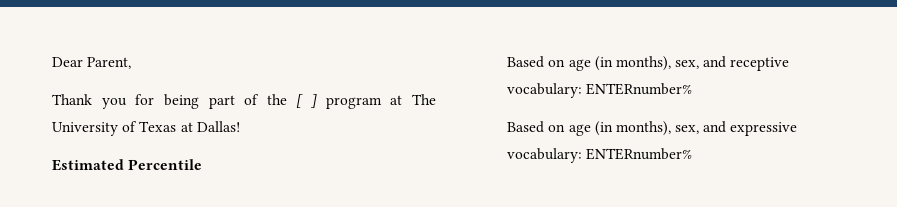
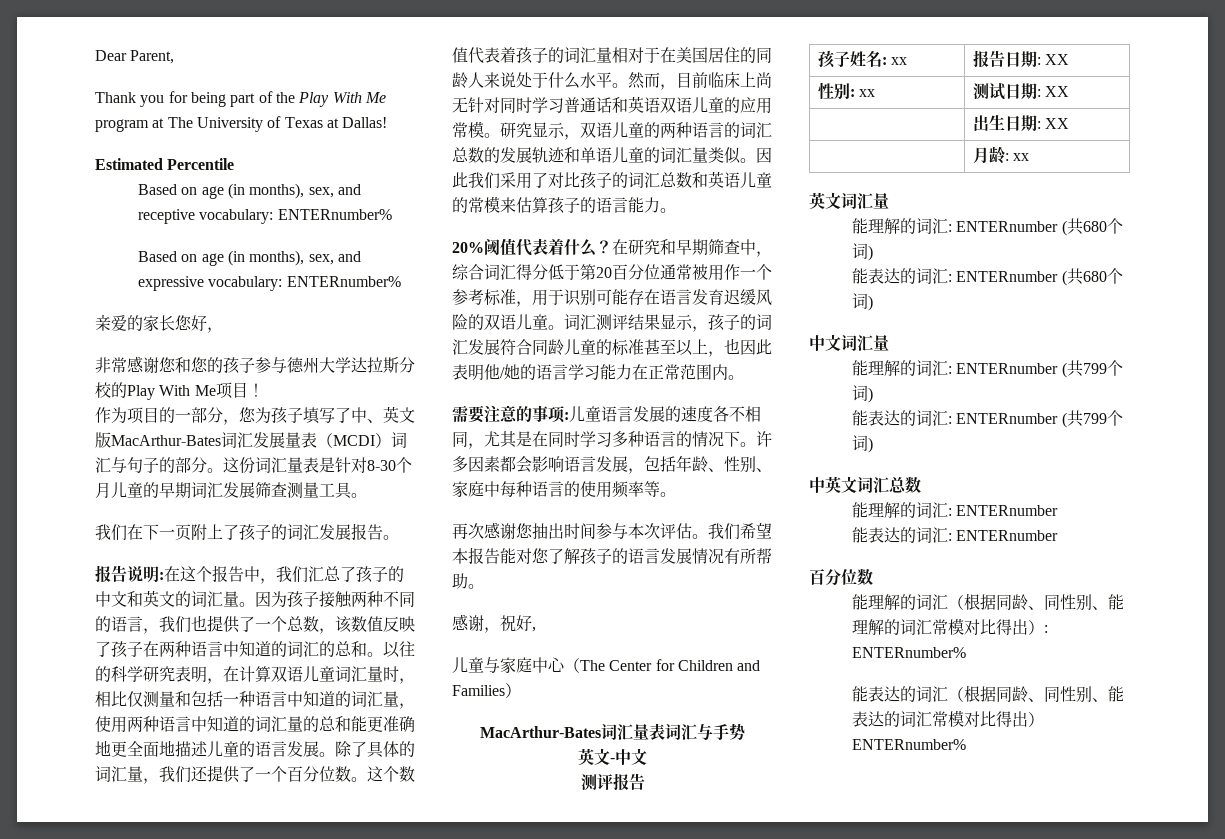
[296,94,318,108] [ ] -> [298,92,386,107] Play With Me
(693, 154) none -> [95,315,223,333] [95,356,415,374] [95,382,264,400] [95,406,415,425] [95,432,407,448] [95,457,412,474] [95,482,367,499] [95,523,399,541] [95,565,404,584] [95,590,415,608] [95,615,415,634] [95,641,415,658] [95,666,415,684] [95,691,415,709] [95,716,415,733] [95,740,415,758] [95,765,415,784] [452,47,772,64] [452,72,772,90] [452,96,772,114] [452,121,772,140] [452,147,772,164] [452,171,772,189] [452,196,676,214] [452,238,772,257] [452,264,772,281] [452,289,772,307] [452,314,772,332] [452,338,772,357] [452,364,744,381] [452,405,761,423] [452,431,772,449] [452,455,772,474] [452,481,676,498] [452,522,772,540] [452,547,772,565] [452,573,484,589] [452,614,536,633] [452,657,761,674] [452,683,521,698] [480,723,745,740] [578,748,647,766] [580,773,645,791] [817,50,907,68] [972,50,1069,68] [817,82,875,99] [972,83,1069,100] [972,115,1069,132] [972,146,1029,164] [809,192,889,210] [851,218,1123,236] [851,243,873,261] [851,268,1123,286] [851,293,873,311] [809,334,889,352] [851,360,1123,378] [851,385,873,403] [851,410,1123,428] [851,435,873,453] [809,476,921,494] [851,502,1059,518] [851,527,1059,543] [809,568,873,586] [851,593,1124,611] [851,618,1048,635] [851,647,966,658] [851,685,1124,703] [851,710,1044,727] [851,739,966,750] // 亲爱的家长您好， // 非常感谢您和您的孩子参与德州大学达拉斯分校的Play With Me项目！ // 作为项目的一部分，您为孩子填写了中、英文版MacArthur-Bates词汇发展量表（MCDI）词汇与句子的部分。这份词汇量表是针对8-30个月儿童的早期词汇发展筛查测量工具。 // 我们在下一页附上了孩子的词汇发展报告。 // 报告说明:在这个报告中，我们汇总了孩子的中文和英文的词汇量。因为孩子接触两种不同的语言，我们也提供了一个总数，该数值反映了孩子在两种语言中知道的词汇的总和。以往的科学研究表明，在计算双语儿童词汇量时，相比仅测量和包括一种语言中知道的词汇量，使用两种语言中知道的词汇量的总和能更准确地更全面地描述儿童的语言发展。除了具体的词汇量，我们还提供了一个百分位数。这个数值代表着孩子的词汇量相对于在美国居住的同龄人来说处于什么水平。然而，目前临床上尚无针对同时学习普通话和英语双语儿童的应用常模。研究显示，双语儿童的两种语言的词汇总数的发展轨迹和单语儿童的词汇量类似。因此我们采用了对比孩子的词汇总数和英语儿童的常模来估算孩子的语言能力。 // 20%阈值代表着什么？在研究和早期筛查中，综合词汇得分低于第20百分位通常被用作一个参考标准，用于识别可能存在语言发育迟缓风险的双语儿童。词汇测评结果显示，孩子的词汇发展符合同龄儿童的标准甚至以上，也因此表明他/她的语言学习能力在正常范围内。 // 需要注意的事项:儿童语言发展的速度各不相同，尤其是在同时学习多种语言的情况下。许多因素都会影响语言发展，包括年龄、性别、家庭中每种语言的使用频率等。 // 再次感谢您抽出时间参与本次评估。我们希望本报告能对您了解孩子的语言发展情况有所帮助。 // 感谢，祝好, // 儿童与家庭中心（The Center for Children and Families） // MacArthur-Bates词汇量表词汇与手势 // 英文-中文 // 测评报告 // 孩子姓名: xx | 报告日期: XX // 性别: xx | 测试日期: XX // | 出生日期: XX // | 月龄: xx // 英文词汇量 // 能理解的词汇: ENTERnumber (共680个词) // 能表达的词汇: ENTERnumber (共680个词) // 中文词汇量 // 能理解的词汇: ENTERnumber (共799个词) // 能表达的词汇: ENTERnumber (共799个词) // 中英文词汇总数 // 能理解的词汇: ENTERnumber // 能表达的词汇: ENTERnumber // 百分位数 // 能理解的词汇（根据同龄、同性别、能理解的词汇常模对比得出）: ENTERnumber% // 能表达的词汇（根据同龄、同性别、能表达的词汇常模对比得出）ENTERnumber%

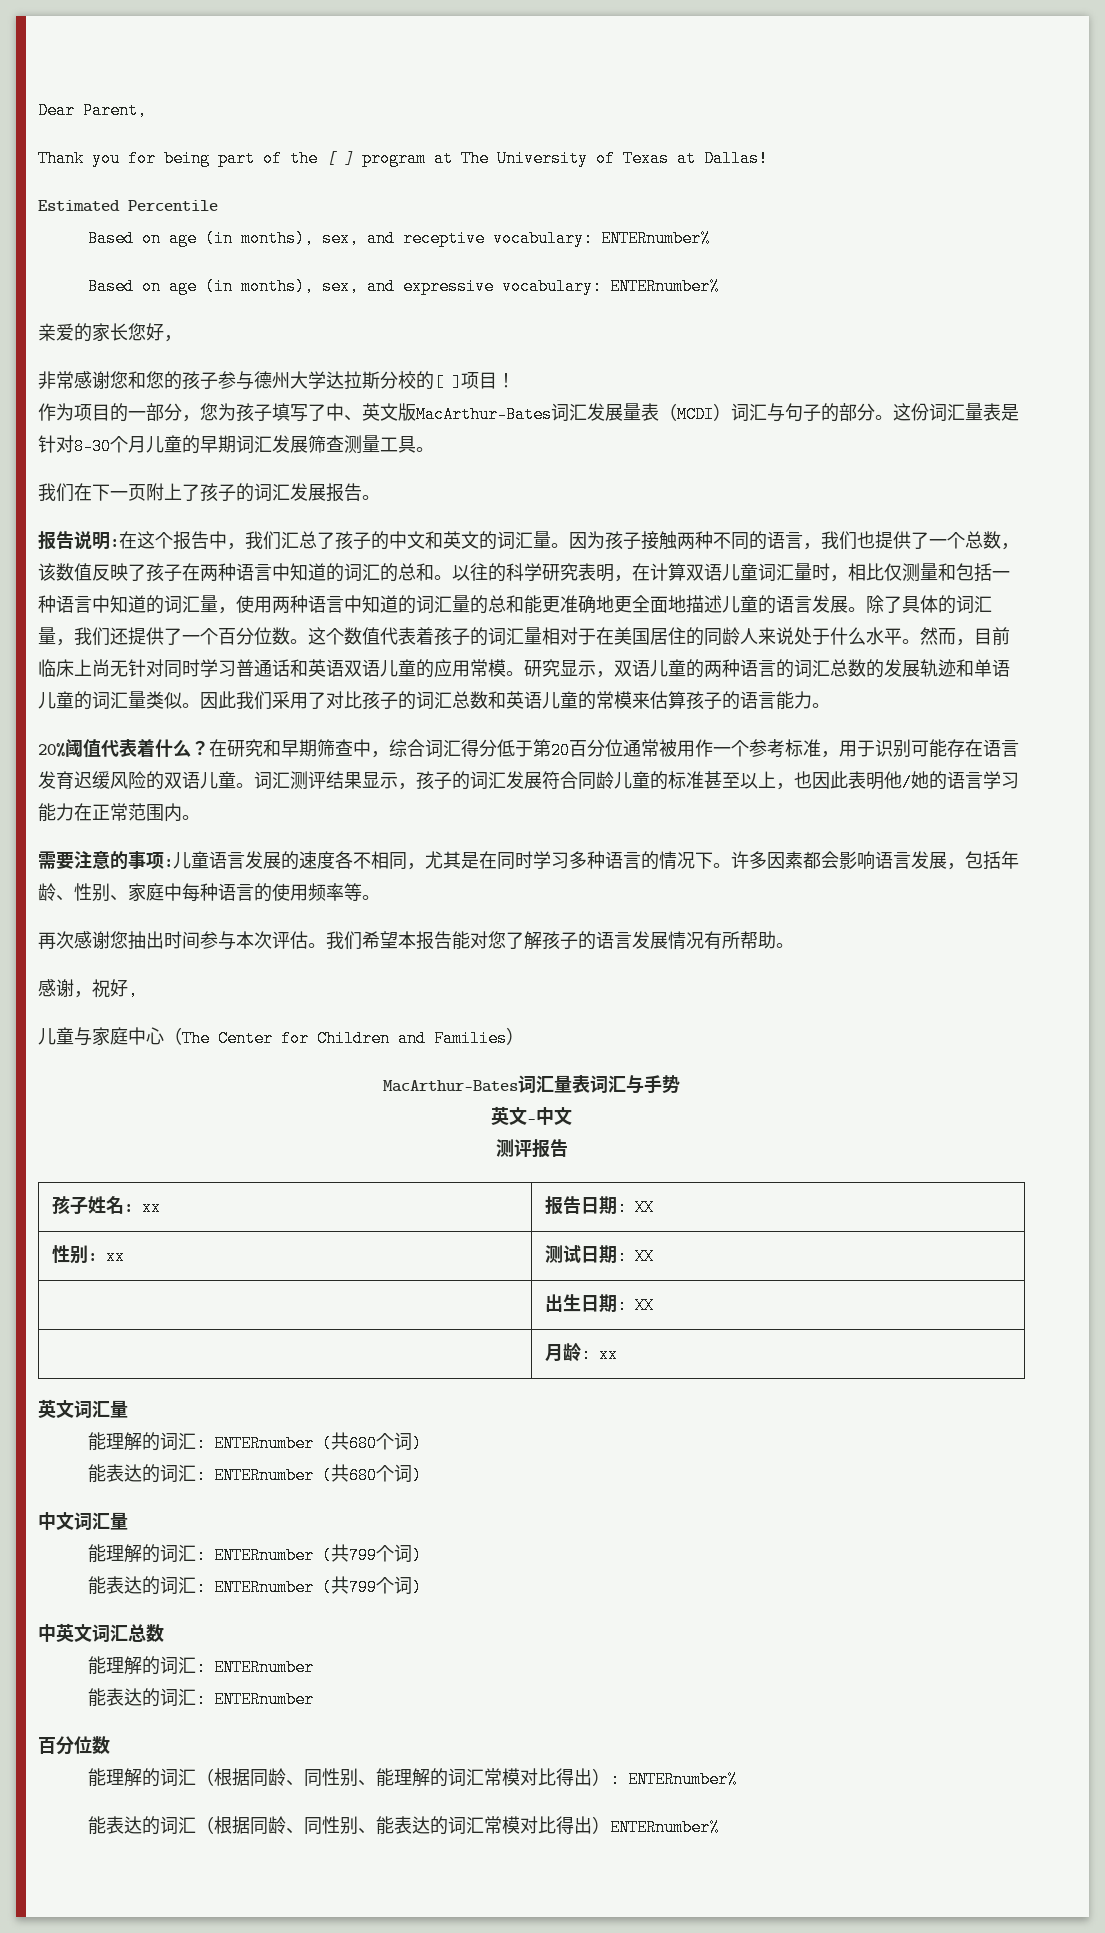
[298,92,386,107] Play With Me -> [326,151,353,166] [ ]
[127,385,216,400] Play With Me -> [434,374,462,391] [ ]

